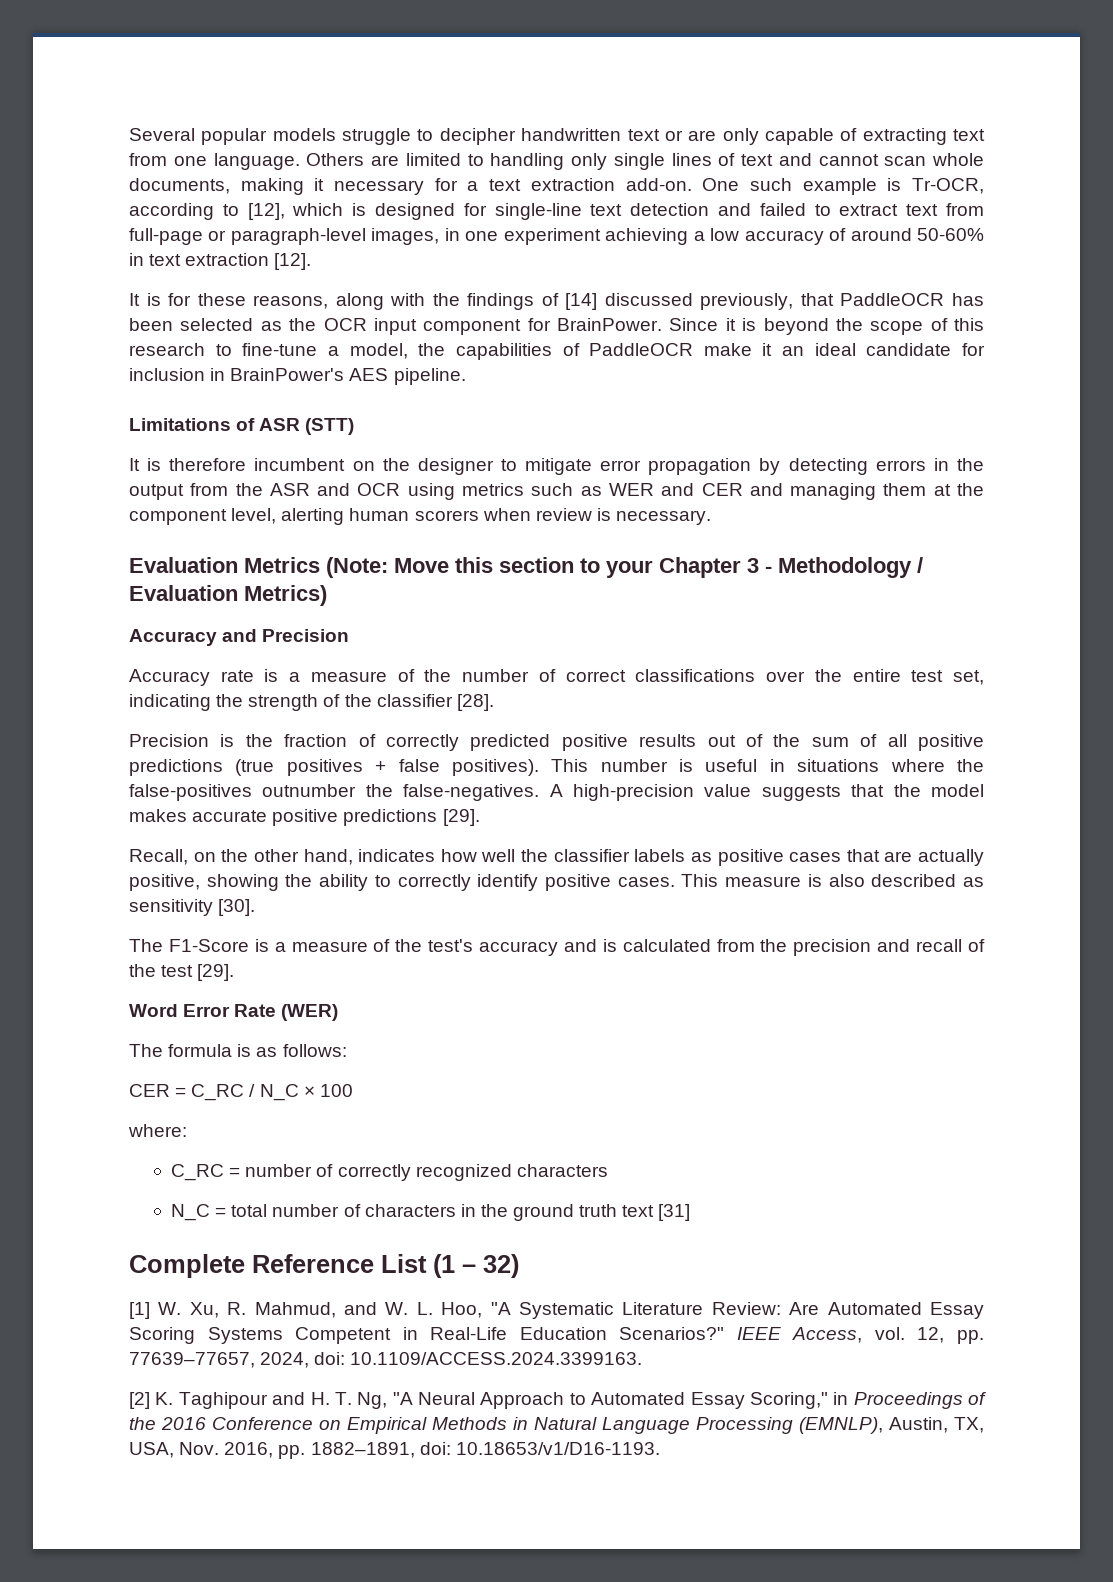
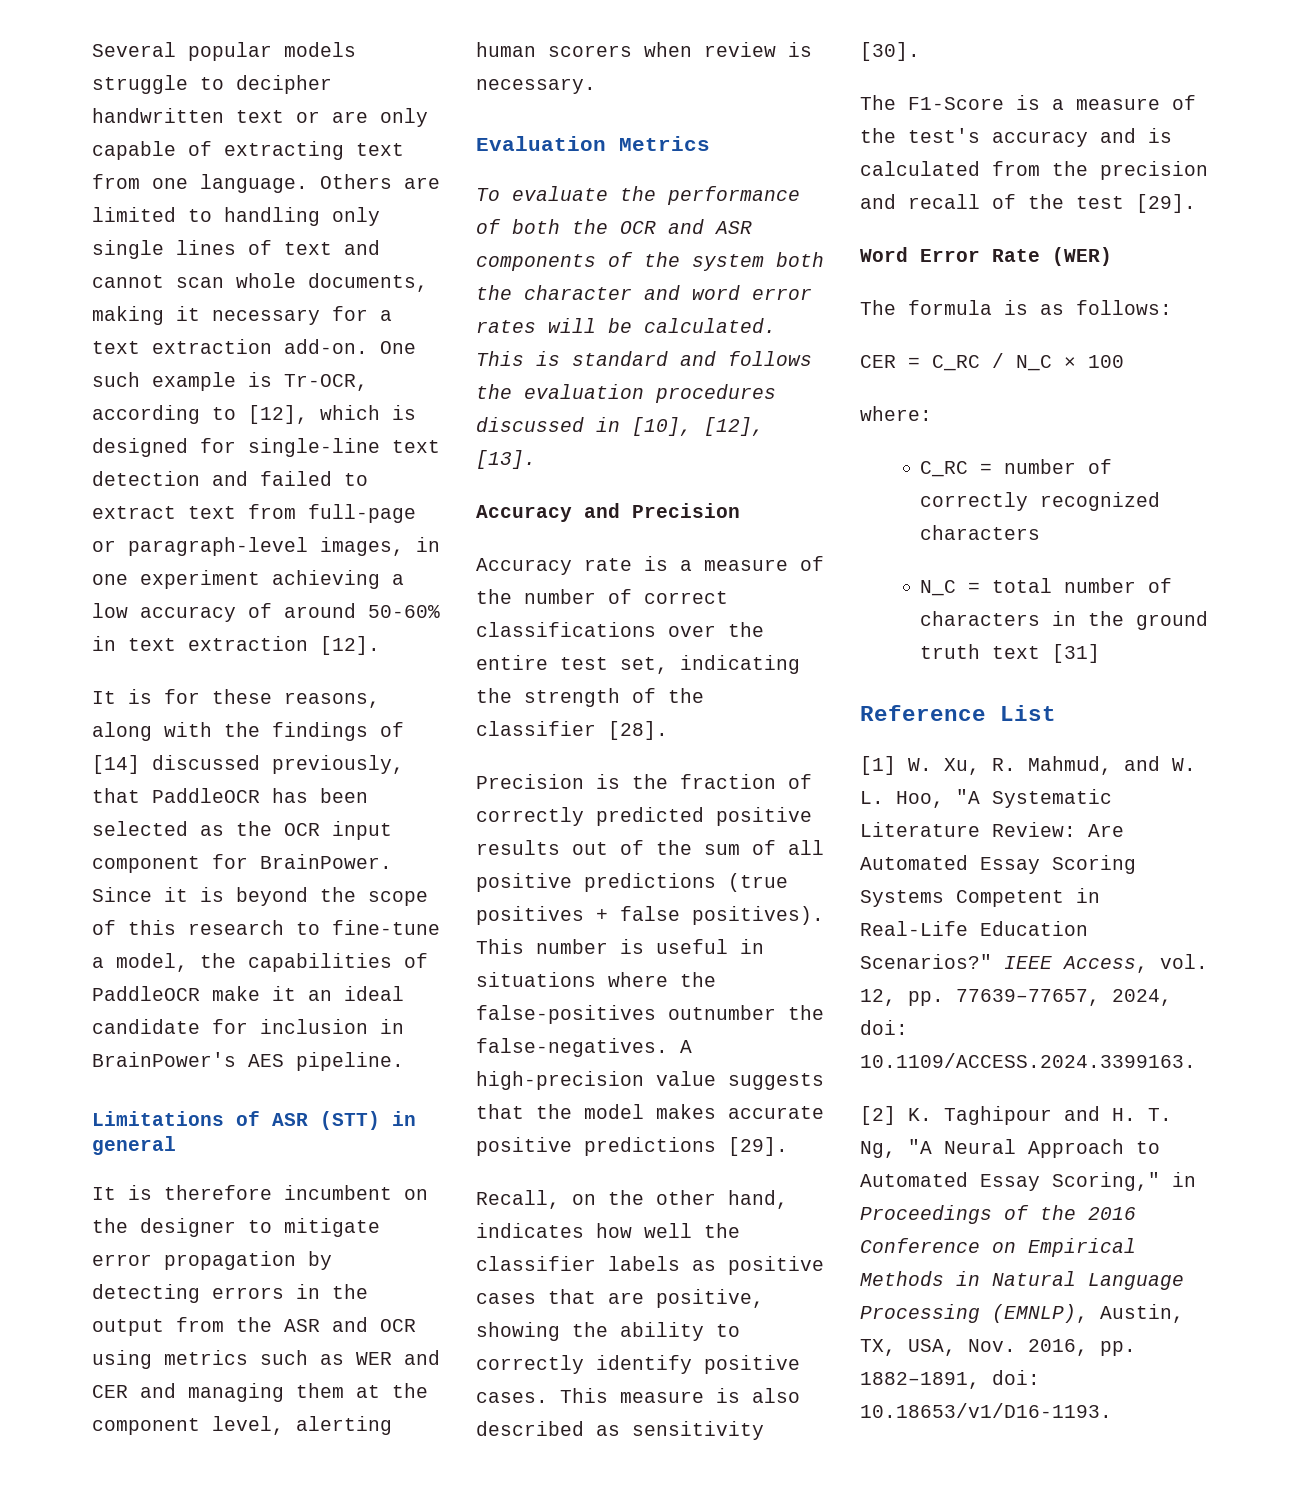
(355, 426) none -> [392,1111,416,1126] [92,1136,176,1155] in general
[326,557,923,578] [129,585,327,606] (Note: Move this section to your Chapter 3 - Methodology / Evaluation Metrics) -> [476,186,800,205] [476,219,752,234] [476,252,824,271] [476,285,812,300] [476,318,776,333] [476,351,812,366] [476,384,776,403] [476,417,764,436] [476,450,536,469] // To evaluate the performance of both the OCR and ASR components of the system both the character and word error rates will be calculated. This is standard and follows the evaluation procedures discussed in [10], [12], [13].
[918,849,984,866] actually -> (644, 1298) none
[129,1254,245,1278] Complete -> (1101, 653) none
[433,1254,519,1278] (1 – 32) -> (1056, 713) none

